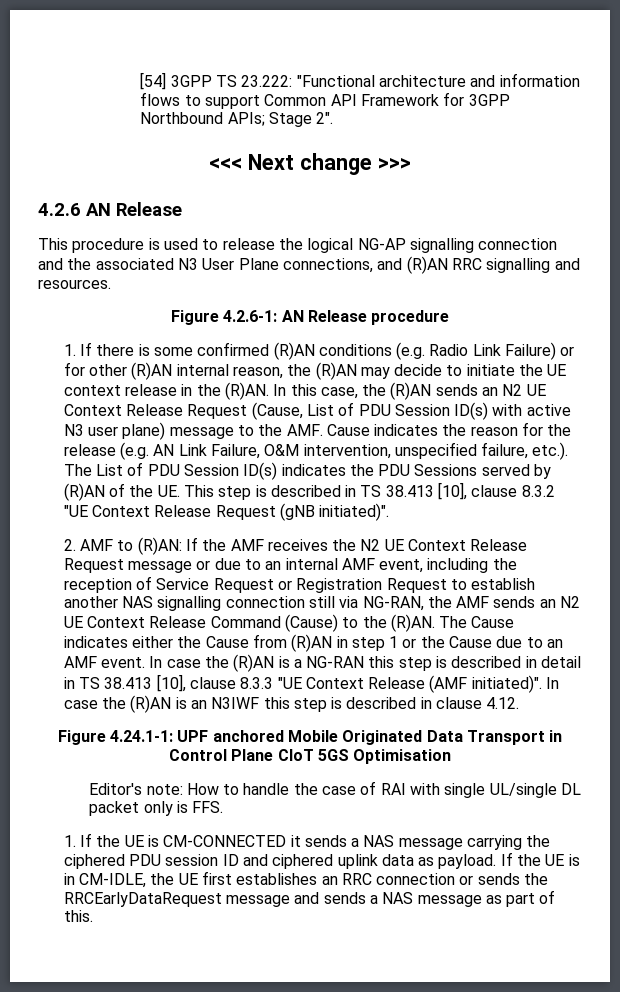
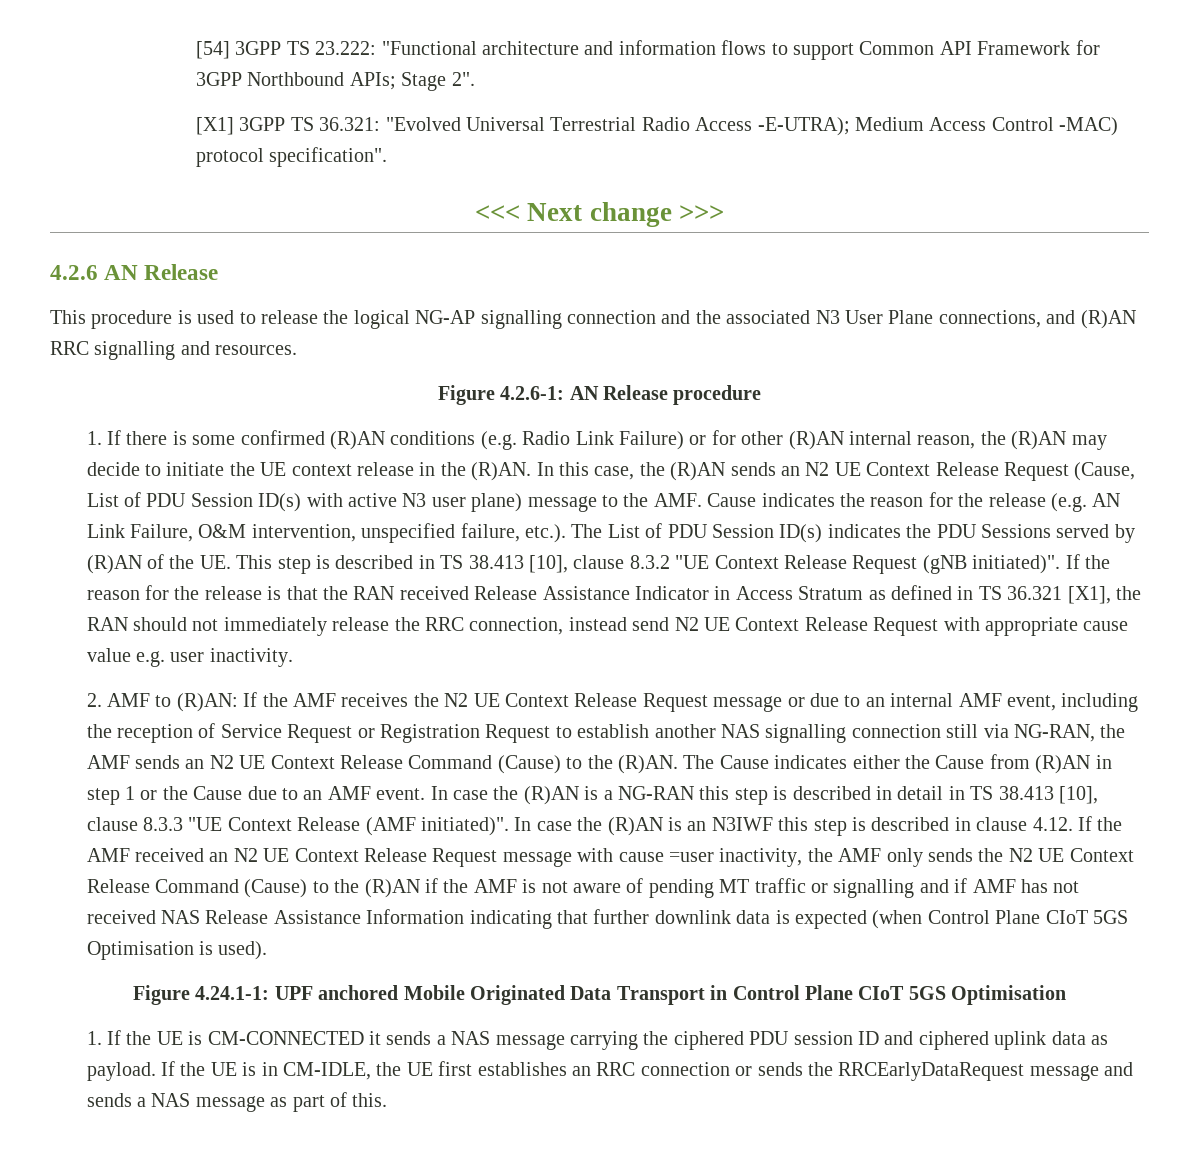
(334, 118) none -> [196,117,1119,136] [196,147,388,167] // [X1] 3GPP TS 36.321: "Evolved Universal Terrestrial Radio Access -E-UTRA); Medium Access Control -MAC) protocol specification".
(390, 512) none -> [1065,554,1110,569] [86,585,1141,604] [86,617,1129,636] [86,648,293,667] If the reason for the release is that the RAN received Release Assistance Indicator in Access Stratum as defined in TS 36.321 [X1], the RAN should not immediately release the RRC connection, instead send N2 UE Context Release Request with appropriate cause value e.g. user inactivity.
(520, 703) none -> [1077,816,1123,831] [86,848,1134,867] [86,878,1080,898] [86,909,1128,929] [86,941,268,960] If the AMF received an N2 UE Context Release Request message with cause =user inactivity, the AMF only sends the N2 UE Context Release Command (Cause) to the (R)AN if the AMF is not aware of pending MT traffic or signalling and if AMF has not received NAS Release Assistance Information indicating that further downlink data is expected (when Control Plane CIoT 5GS Optimisation is used).
[89,781,582,798] [89,801,224,816] // Editor's note: How to handle the case of RAI with single UL/single DL packet only is FFS. -> (1067, 995) none

